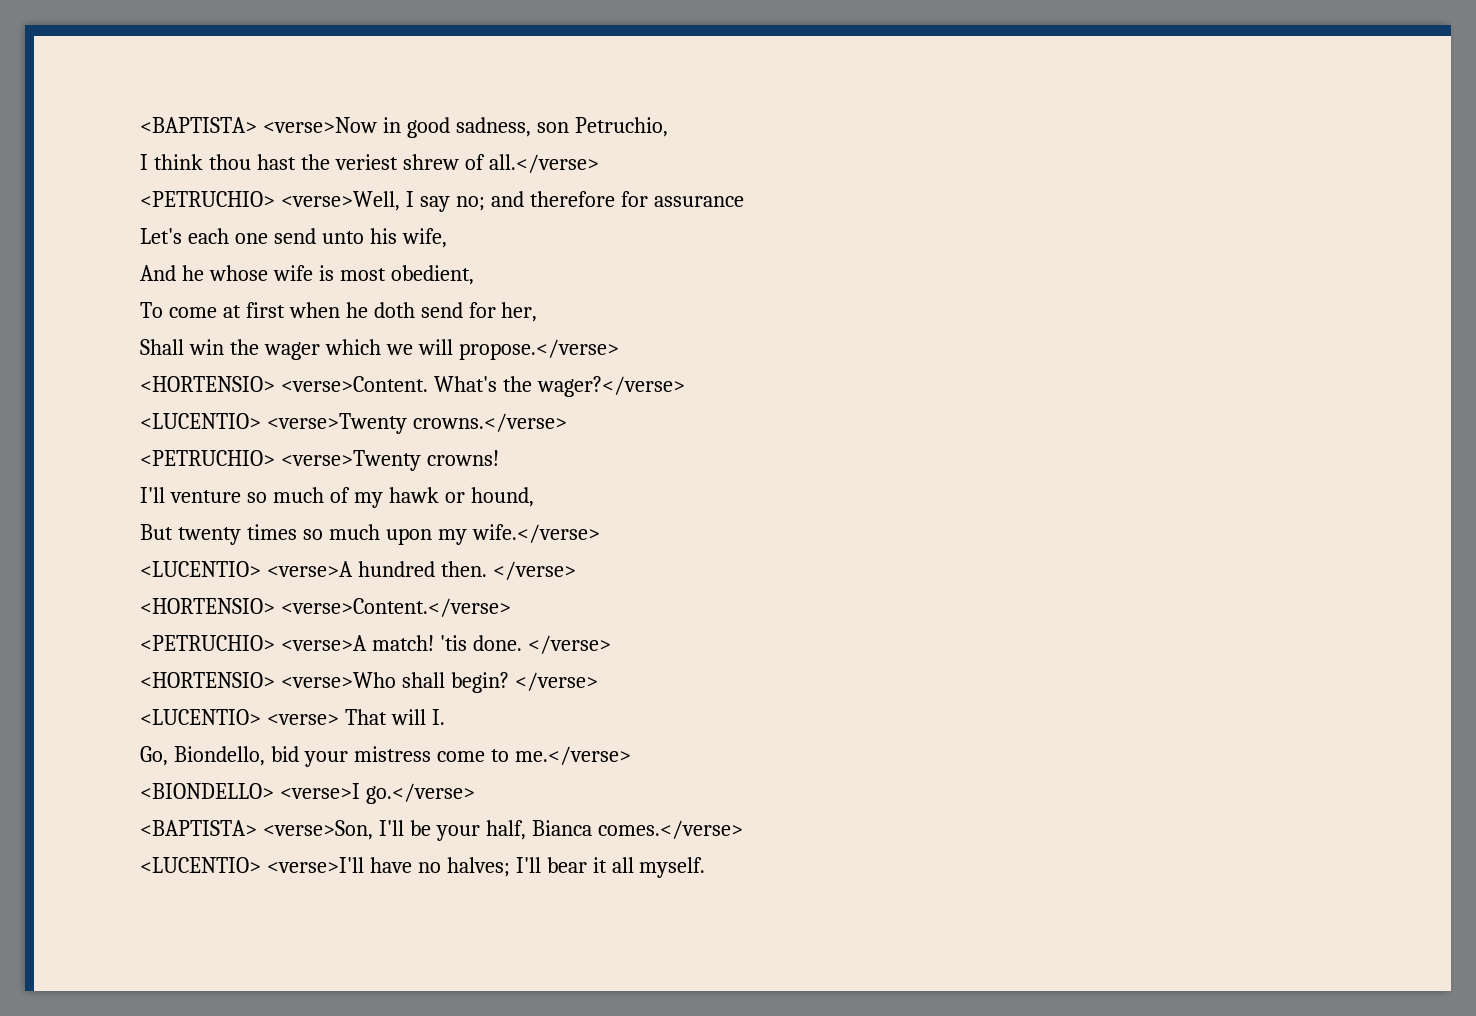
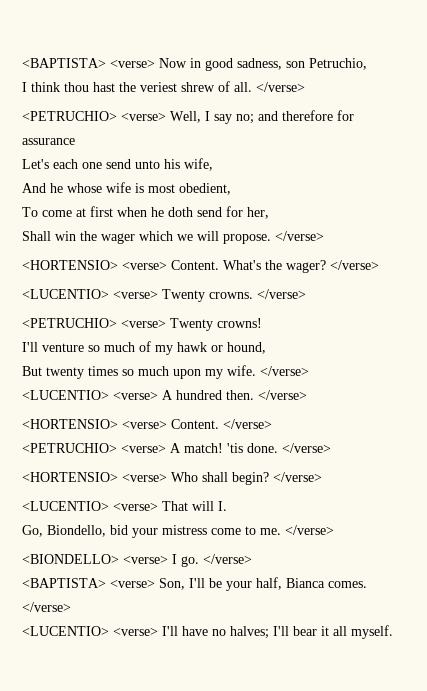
[140,117,377,133] <BAPTISTA> <verse>Now -> [22,58,187,68] <BAPTISTA> <verse> Now
[488,154,599,173] [140,191,400,211] all.</verse> // <PETRUCHIO> <verse>Well, -> [234,82,305,92] [22,111,201,123] all. </verse> // <PETRUCHIO> <verse> Well,
[458,339,619,360] [140,376,685,397] [140,413,567,434] [140,450,421,471] propose.</verse> // <HORTENSIO> <verse>Content. What's the wager?</verse> // <LUCENTIO> <verse>Twenty crowns.</verse> // <PETRUCHIO> <verse>Twenty -> [223,231,324,244] [22,260,379,273] [22,289,306,302] [22,318,213,331] propose. </verse> // <HORTENSIO> <verse> Content. What's the wager? </verse> // <LUCENTIO> <verse> Twenty crowns. </verse> // <PETRUCHIO> <verse> Twenty
[471,524,600,543] [140,561,353,577] wife.</verse> // <LUCENTIO> <verse>A -> [227,365,309,376] [22,390,173,400] wife. </verse> // <LUCENTIO> <verse> A
[280,598,511,617] [140,635,367,651] <verse>Content.</verse> // <PETRUCHIO> <verse>A -> [122,419,272,429] [22,443,181,453] <verse> Content. </verse> // <PETRUCHIO> <verse> A
[280,672,396,688] <verse>Who -> [122,472,198,482] <verse> Who
[514,746,631,765] me.</verse> -> [260,525,334,535] me. </verse>
[279,783,475,804] [140,820,373,840] <verse>I go.</verse> // <BAPTISTA> <verse>Son, -> [123,554,252,567] [22,578,185,590] <verse> I go. </verse> // <BAPTISTA> <verse> Son,
[597,820,743,839] [140,857,364,873] comes.</verse> // <LUCENTIO> <verse>I'll -> [328,581,367,588] [22,602,71,612] [22,626,178,636] comes. </verse> // <LUCENTIO> <verse> I'll

